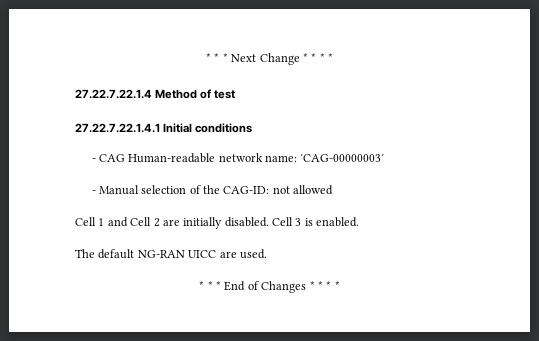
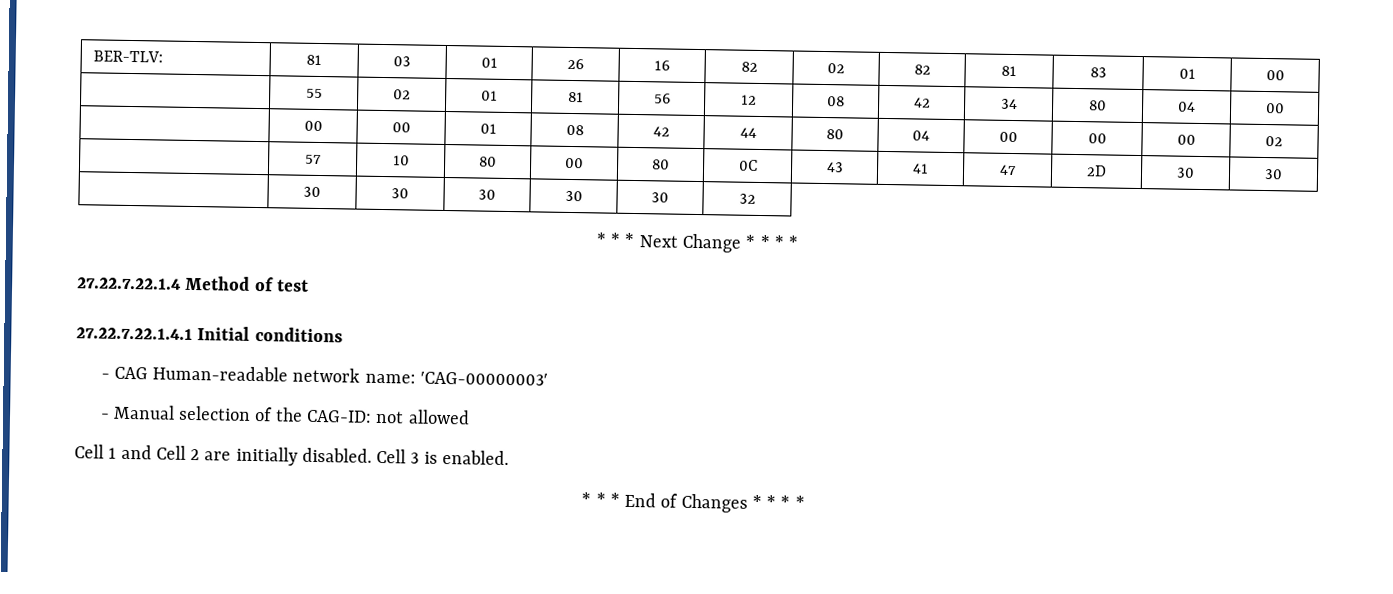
(206, 57) none -> [92,50,163,63] [306,54,322,66] [393,56,411,67] [480,57,498,68] [567,58,584,70] [654,60,670,71] [740,61,758,72] [827,63,845,74] [913,64,931,75] [1001,65,1017,77] [1089,67,1107,78] [1178,68,1196,79] [1265,70,1285,81] [305,88,323,99] [393,89,411,100] [480,90,498,101] [567,91,584,103] [653,93,671,104] [741,94,757,105] [827,96,845,107] [913,97,931,108] [1000,98,1018,110] [1089,100,1107,111] [1178,101,1196,112] [1264,103,1285,114] [303,120,323,132] [391,122,411,133] [479,123,497,134] [565,124,584,136] [652,126,670,137] [739,127,757,138] [826,129,844,140] [912,130,930,141] [998,131,1018,143] [1087,133,1107,144] [1176,134,1196,145] [1265,136,1283,147] [305,154,322,165] [392,155,410,166] [479,156,497,167] [565,157,584,169] [652,159,670,170] [738,159,758,171] [826,162,844,173] [912,163,929,174] [999,164,1017,176] [1086,165,1107,177] [1176,167,1195,178] [1264,169,1283,180] [303,186,321,198] [391,188,409,199] [478,189,496,200] [564,190,583,202] [651,192,669,203] [738,193,756,204] BER-TLV: | 81 | 03 | 01 | 26 | 16 | 82 | 02 | 82 | 81 | 83 | 01 | 00 // | 55 | 02 | 01 | 81 | 56 | 12 | 08 | 42 | 34 | 80 | 04 | 00 // | 00 | 00 | 01 | 08 | 42 | 44 | 80 | 04 | 00 | 00 | 00 | 02 // | 57 | 10 | 80 | 00 | 80 | 0C | 43 | 41 | 47 | 2D | 30 | 30 // | 30 | 30 | 30 | 30 | 30 | 32 //
[75,249,267,259] // The default NG-RAN UICC are used. -> (509, 457) none

